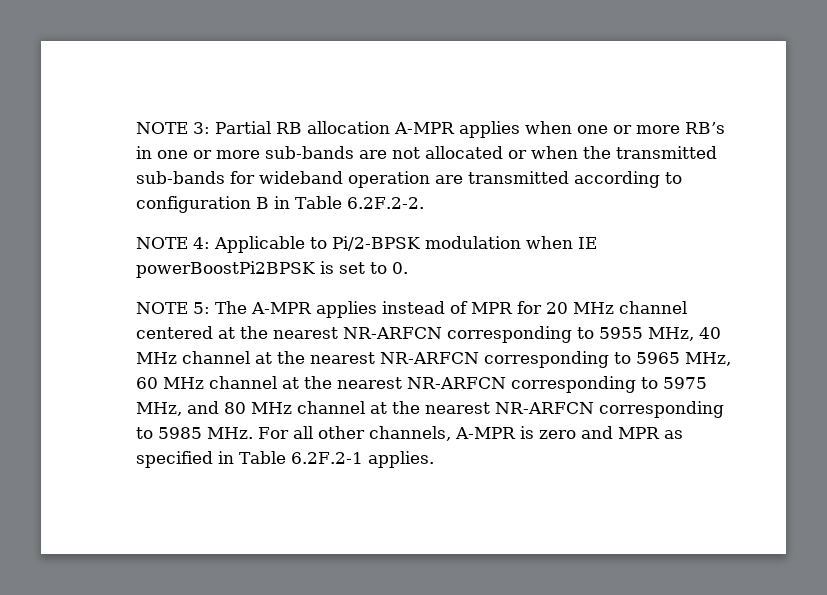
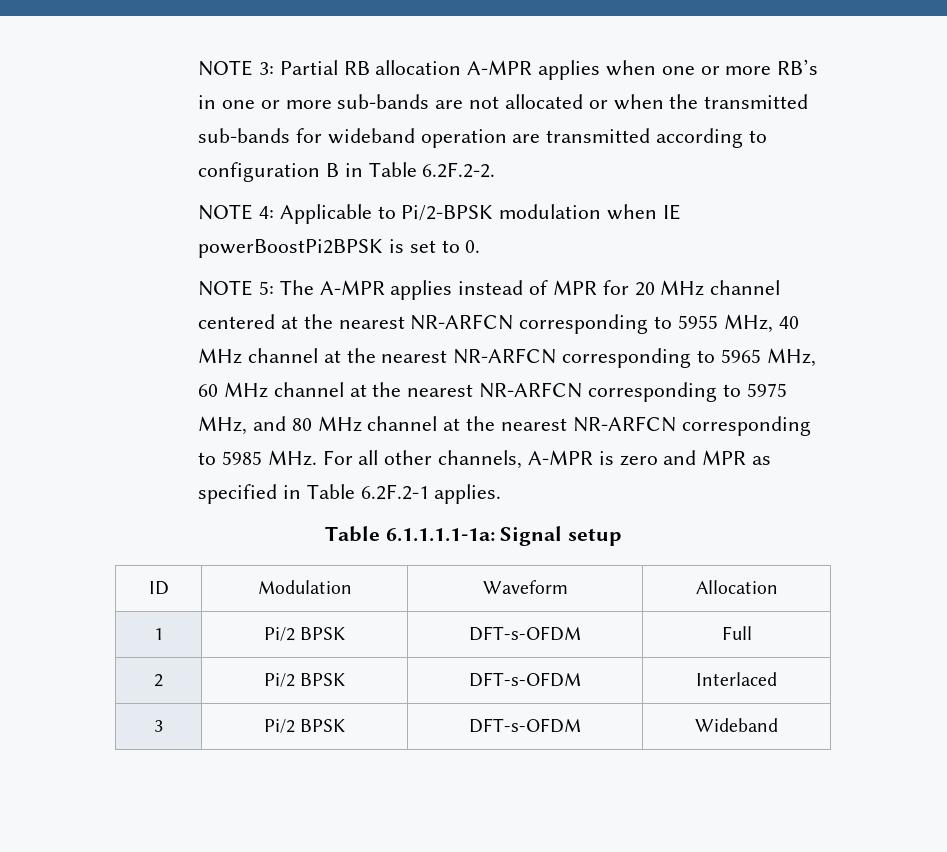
(434, 459) none -> [324,526,623,546] [148,581,169,595] [257,580,352,594] [482,580,568,594] [695,580,778,594] [154,628,163,640] [263,627,346,641] [469,626,581,641] [721,626,752,640] [154,674,163,687] [263,673,346,687] [469,672,581,687] [696,672,777,686] [154,720,163,732] [263,719,346,733] [469,718,581,733] [695,718,778,732] // Table 6.1.1.1.1-1a: Signal setup // ID | Modulation | Waveform | Allocation // 1 | Pi/2 BPSK | DFT-s-OFDM | Full // 2 | Pi/2 BPSK | DFT-s-OFDM | Interlaced // 3 | Pi/2 BPSK | DFT-s-OFDM | Wideband

